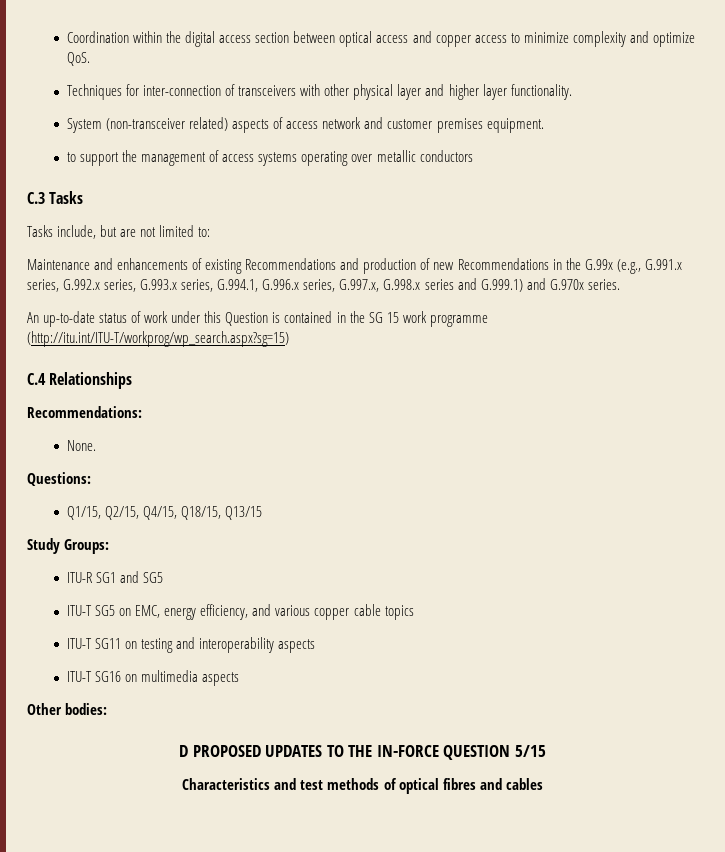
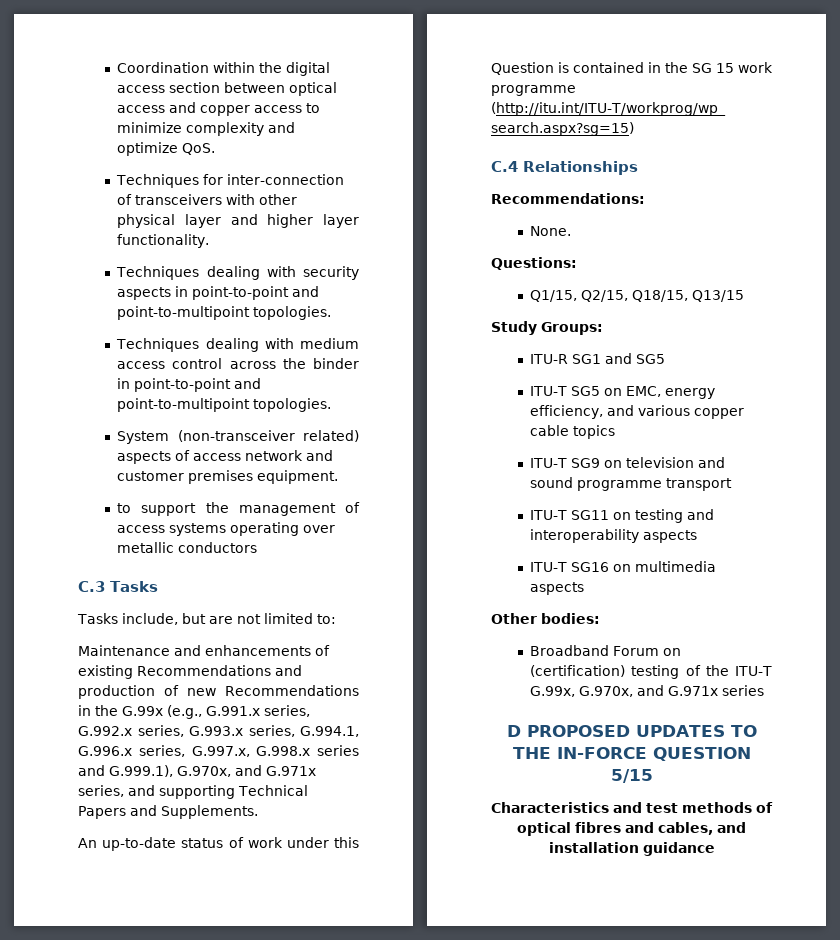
(572, 92) none -> [116,266,359,280] [117,286,320,300] [117,306,332,320] [116,338,359,352] [117,358,359,369] [117,378,262,392] [117,398,332,412] // Techniques dealing with security aspects in point-to-point and point-to-multipoint topologies. // Techniques dealing with medium access control across the binder in point-to-point and point-to-multipoint topologies.
[480,278,620,292] G.999.1) and G.970x series. -> [109,765,316,777] [78,785,308,799] [78,805,258,819] G.999.1), G.970x, and G.971x series, and supporting Technical Papers and Supplements.
[143,506,178,520] Q4/15, -> (629, 296) none
(414, 612) none -> [530,457,726,468] [530,477,733,491] // ITU-T SG9 on television and sound programme transport
(108, 709) none -> [530,645,682,656] [530,665,773,679] [530,685,765,697] // Broadband Forum on (certification) testing of the ITU-T G.99x, G.970x, and G.971x series
[505,778,543,790] cables -> [658,822,746,835] [548,842,715,856] cables, and installation guidance

